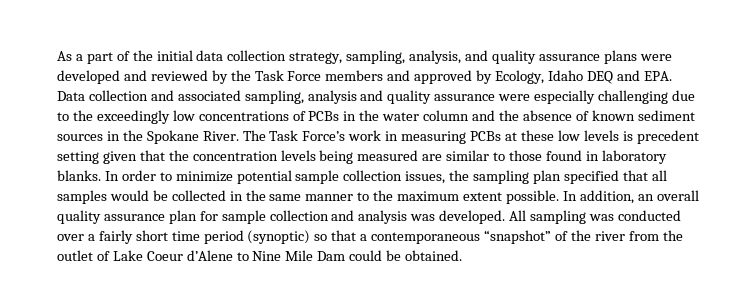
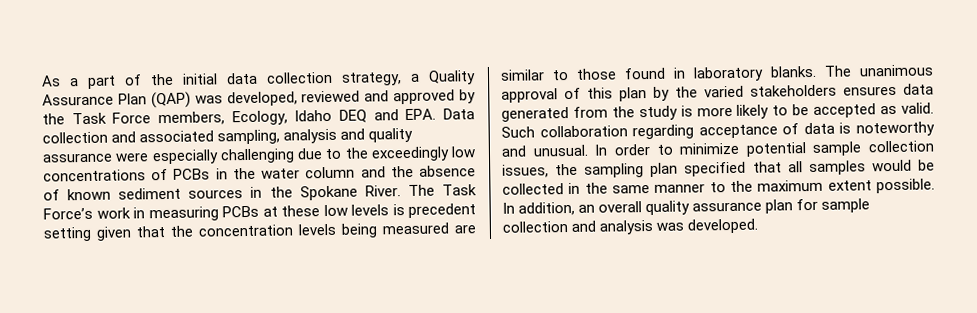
[346,50,672,64] [57,70,493,84] sampling, analysis, and quality assurance plans were developed and reviewed by the Task Force members and approved by -> [410,70,476,85] [42,89,476,109] [42,111,225,126] a Quality Assurance Plan (QAP) was developed, reviewed and approved by the Task Force members,
(101, 175) none -> [824,64,934,77] [501,83,934,103] [501,102,935,122] [501,121,935,140] [501,144,588,157] The unanimous approval of this plan by the varied stakeholders ensures data generated from the study is more likely to be accepted as valid. Such collaboration regarding acceptance of data is noteworthy and unusual.
[509,210,681,224] [57,230,683,244] [57,250,463,261] All sampling was conducted over a fairly short time period (synoptic) so that a contemporaneous “snapshot” of the river from the outlet of Lake Coeur d’Alene to Nine Mile Dam could be obtained. -> (759, 226) none

